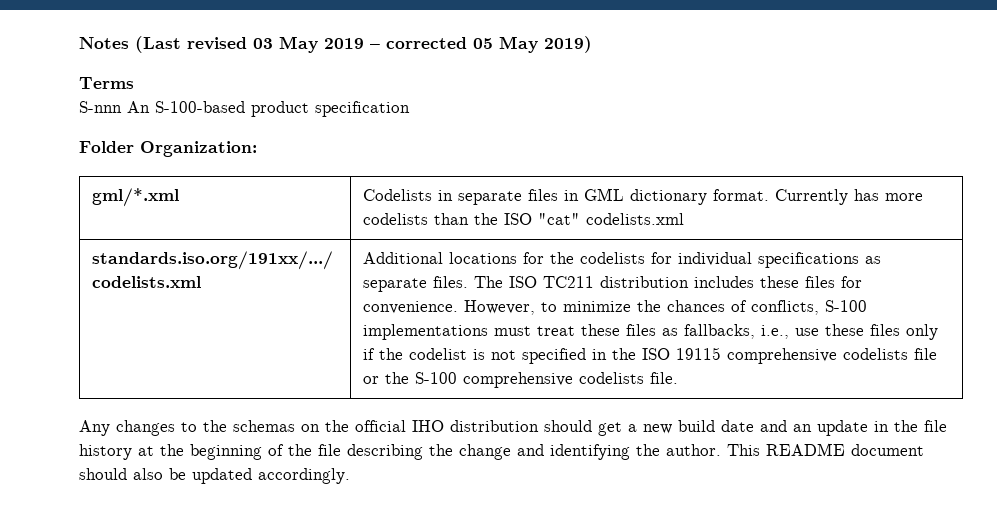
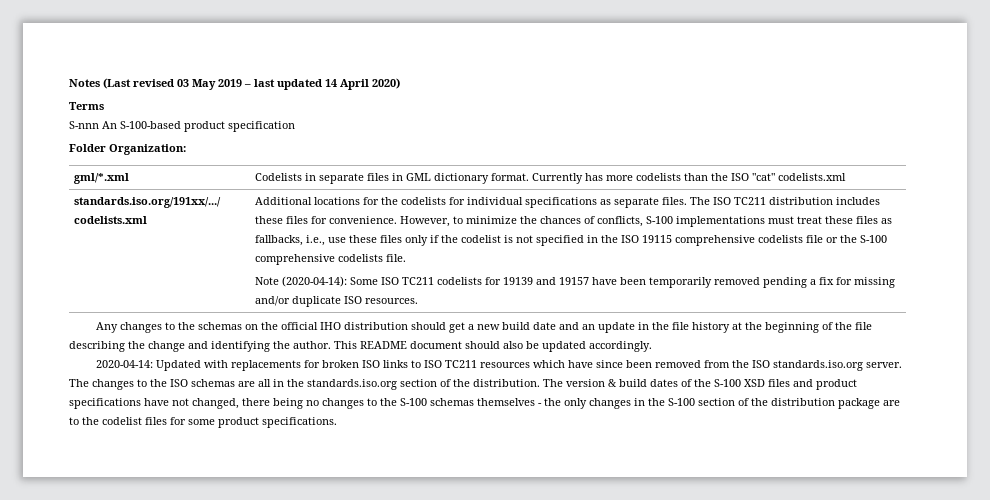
[386,36,592,53] corrected 05 May 2019) -> [254,78,400,90] last updated 14 April 2020)
(678, 378) none -> [255,276,896,288] [255,296,419,307] // Note (2020-04-14): Some ISO TC211 codelists for 19139 and 19157 have been temporarily removed pending a fix for missing and/or duplicate ISO resources.
(350, 476) none -> [96,360,903,371] [69,379,857,390] [69,398,900,409] [69,417,337,428] // 2020-04-14: Updated with replacements for broken ISO links to ISO TC211 resources which have since been removed from the ISO standards.iso.org server. The changes to the ISO schemas are all in the standards.iso.org section of the distribution. The version & build dates of the S-100 XSD files and product specifications have not changed, there being no changes to the S-100 schemas themselves - the only changes in the S-100 section of the distribution package are to the codelist files for some product specifications.

